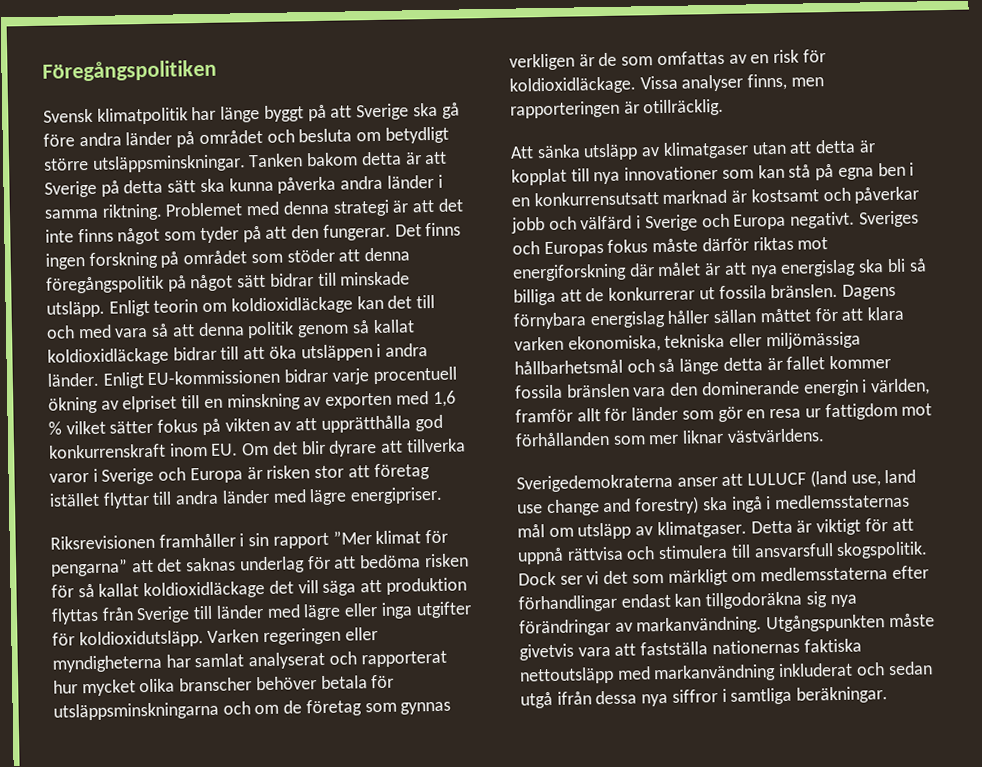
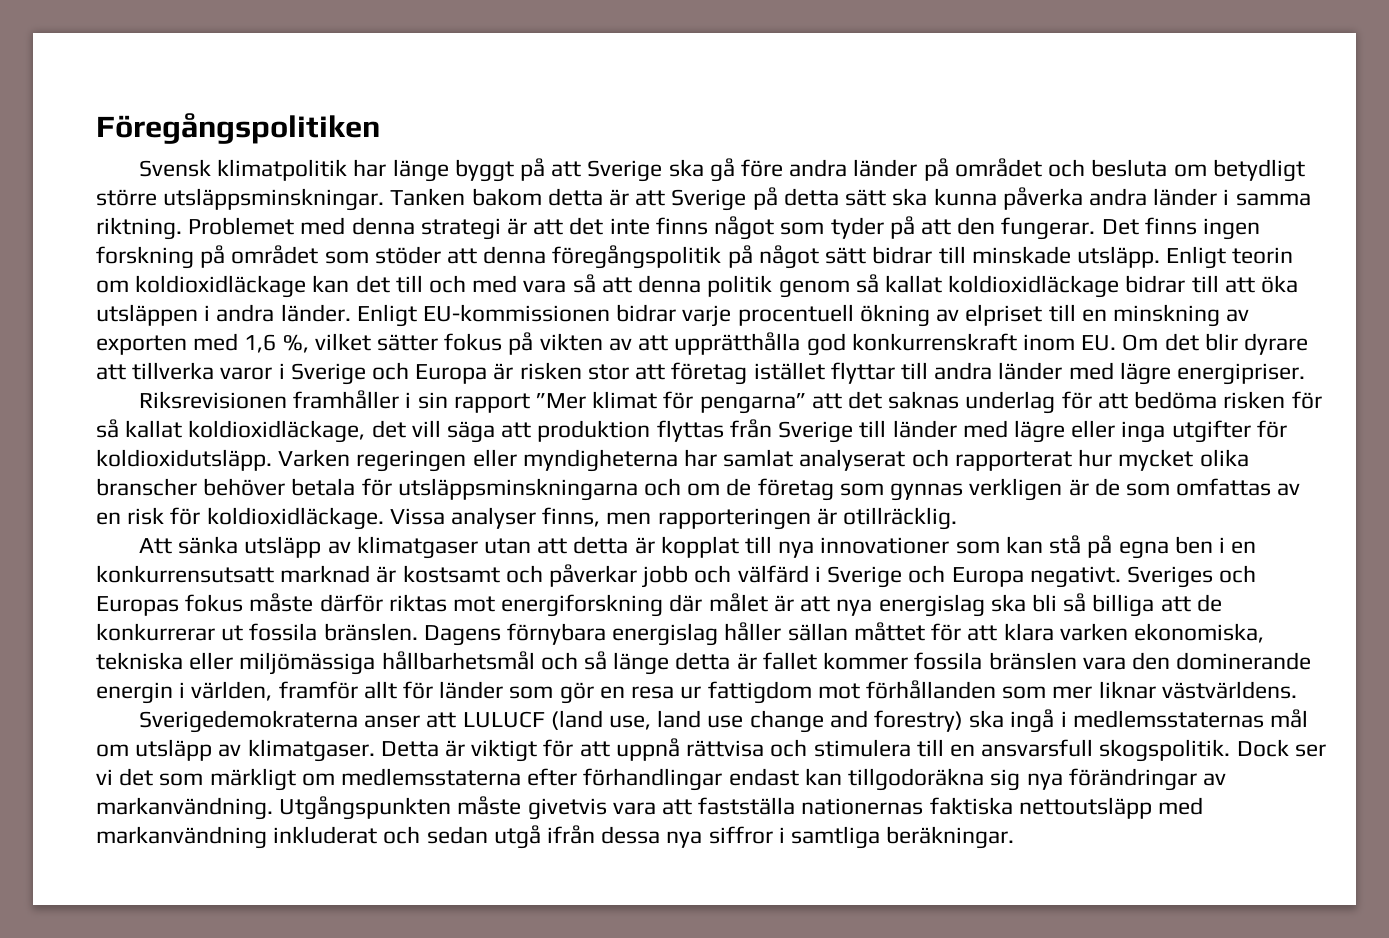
[48,421,62,435] % -> [282,334,309,353] %,
[143,580,266,600] koldioxidläckage -> [188,420,366,443] koldioxidläckage,
(751, 551) none -> [949,744,975,757] en

